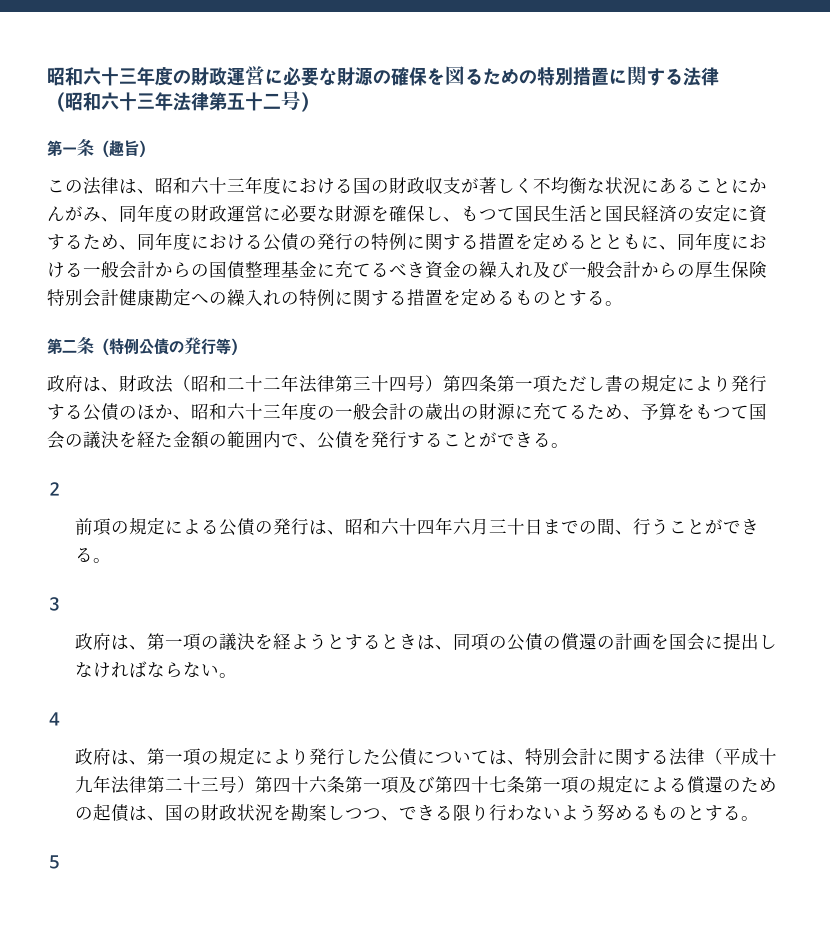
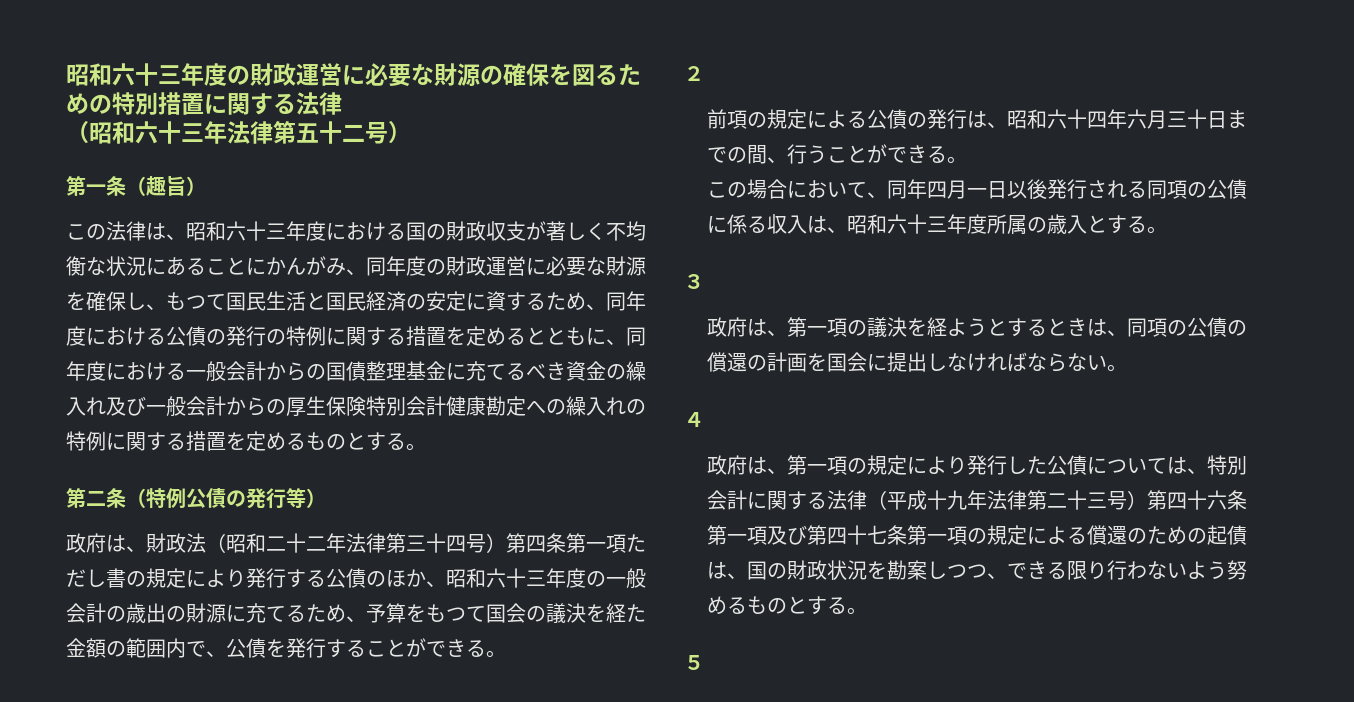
(112, 560) none -> [706,179,1247,199] [706,214,1167,235] // この場合において、同年四月一日以後発行される同項の公債に係る収入は、昭和六十三年度所属の歳入とする。

